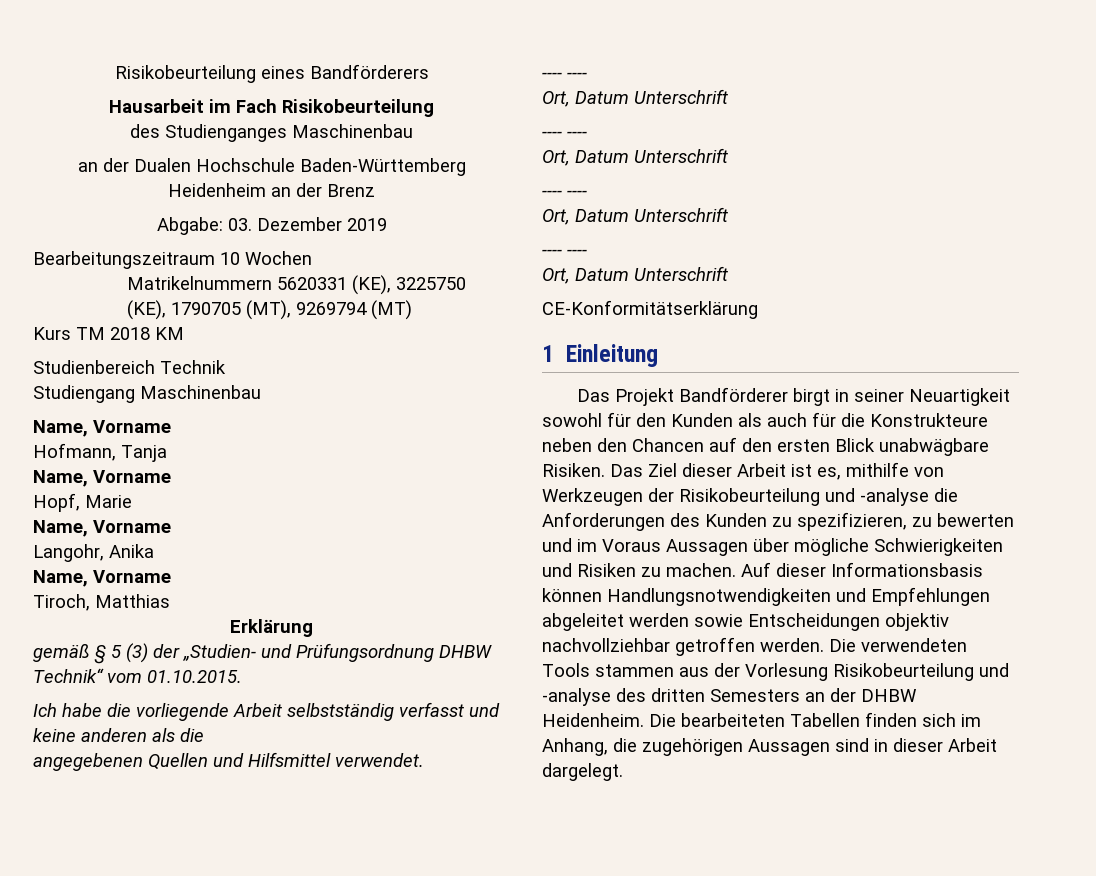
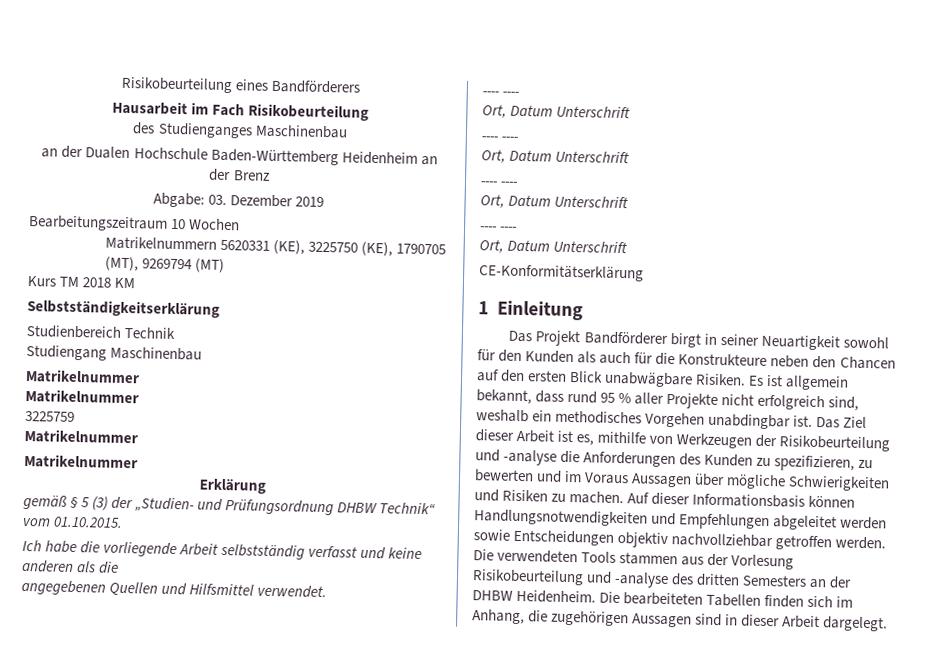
(184, 333) none -> [27,298,220,318] // Selbstständigkeitserklärung
[33,420,171,437] [33,443,167,462] [33,470,171,487] [33,493,132,512] [33,520,171,537] [33,544,154,562] [33,570,171,587] [33,594,170,611] Name, Vorname // Hofmann, Tanja // Name, Vorname // Hopf, Marie // Name, Vorname // Langohr, Anika // Name, Vorname // Tiroch, Matthias -> [25,368,140,385] [25,388,139,405] [25,410,75,422] [24,428,138,445] [24,453,138,470] Matrikelnummer // Matrikelnummer // 3225759 // Matrikelnummer // Matrikelnummer
(605, 470) none -> [748,374,850,391] [476,389,860,411] [476,409,814,430] Es ist allgemein bekannt, dass rund 95 % aller Projekte nicht erfolgreich sind, weshalb ein methodisches Vorgehen unabdingbar ist.

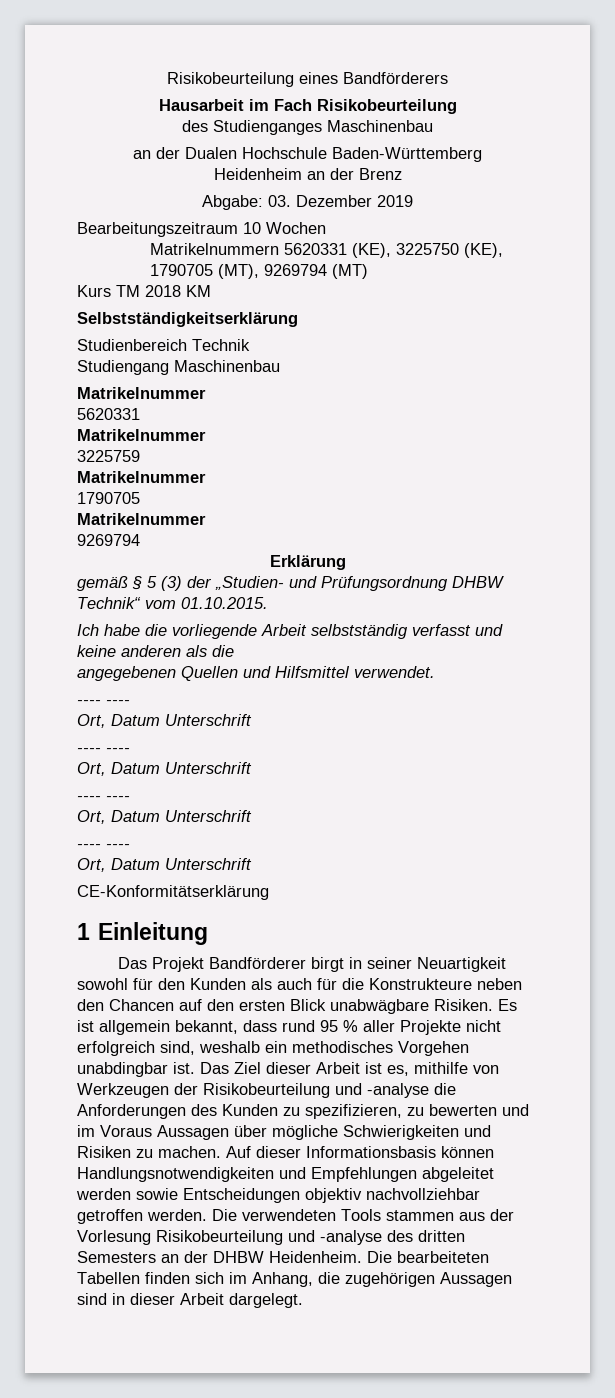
(339, 157) none -> (482, 154) //
(140, 376) none -> [77,408,140,420] // 5620331
[24,453,138,470] // Matrikelnummer -> [77,492,140,504] [77,513,206,525] [77,534,140,546] // 1790705 // Matrikelnummer // 9269794

